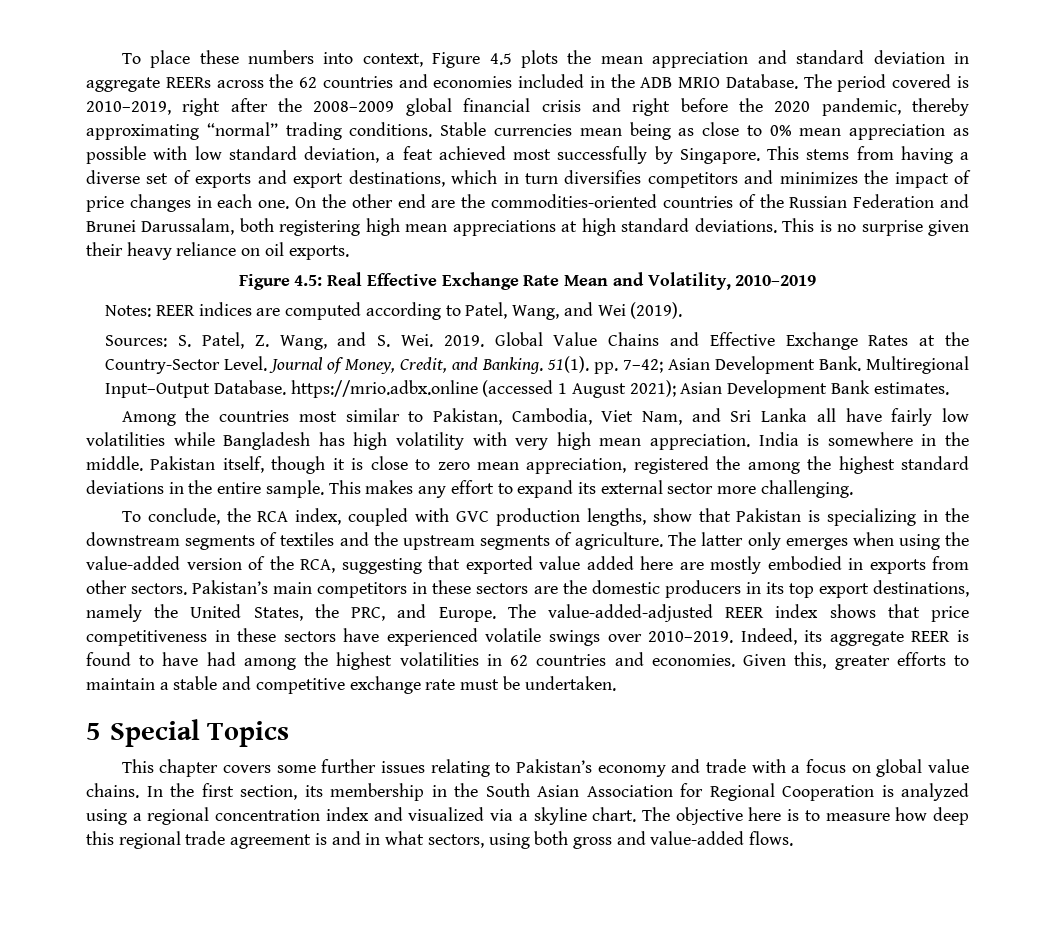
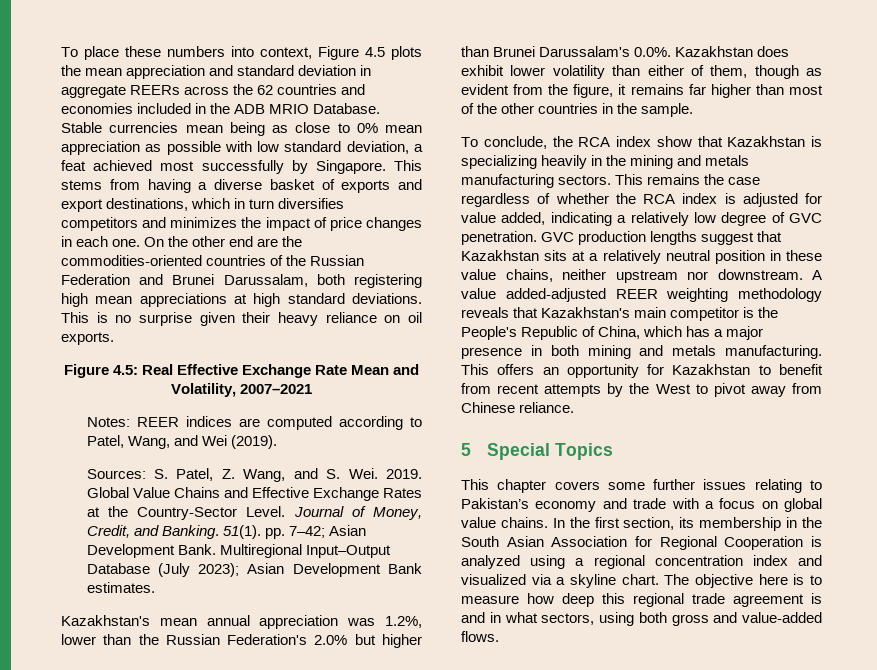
[803,74,969,92] [86,98,970,116] [86,122,433,140] The period covered is 2010–2019, right after the 2008–2009 global financial crisis and right before the 2020 pandemic, thereby approximating “normal” trading conditions. -> (381, 108) none
[146,173,169,184] set -> [269,179,315,190] basket
[735,275,817,286] 2010–2019 -> [240,384,313,394] 2007–2021
[214,380,949,398] [121,408,969,426] [86,432,970,450] [86,456,969,474] [86,480,853,498] [121,508,969,526] [86,532,969,550] [86,556,969,574] [86,580,969,598] [86,604,969,622] [86,628,969,646] [86,652,970,670] [86,676,616,694] Database. https://mrio.adbx.online (accessed 1 August 2021); Asian Development Bank estimates. // Among the countries most similar to Pakistan, Cambodia, Viet Nam, and Sri Lanka all have fairly low volatilities while Bangladesh has high volatility with very high mean appreciation. India is somewhere in the middle. Pakistan itself, though it is close to zero mean appreciation, registered the among the highest standard deviations in the entire sample. This makes any effort to expand its external sector more challenging. // To conclude, the RCA index, coupled with GVC production lengths, show that Pakistan is specializing in the downstream segments of textiles and the upstream segments of agriculture. The latter only emerges when using the value-added version of the RCA, suggesting that exported value added here are mostly embodied in exports from other sectors. Pakistan’s main competitors in these sectors are the domestic producers in its top export destinations, namely the United States, the PRC, and Europe. The value-added-adjusted REER index shows that price competitiveness in these sectors have experienced volatile swings over 2010–2019. Indeed, its aggregate REER is found to have had among the highest volatilities in 62 countries and economies. Given this, greater efforts to maintain a stable and competitive exchange rate must be undertaken. -> [86,563,423,577] [86,582,155,593] [61,615,423,629] [61,634,422,648] [461,46,790,57] [461,65,822,79] [461,84,823,98] [461,103,694,117] [461,136,822,149] [461,155,750,169] [461,174,761,188] [461,193,822,207] [461,212,822,226] [461,231,783,245] [461,250,822,264] [461,269,822,283] [461,288,822,302] [461,307,779,321] [461,326,764,340] [461,345,822,359] [461,364,823,378] [461,383,822,397] [461,402,575,413] Database (July 2023); Asian Development Bank estimates. // Kazakhstan's mean annual appreciation was 1.2%, lower than the Russian Federation's 2.0% but higher than Brunei Darussalam's 0.0%. Kazakhstan does exhibit lower volatility than either of them, though as evident from the figure, it remains far higher than most of the other countries in the sample. // To conclude, the RCA index show that Kazakhstan is specializing heavily in the mining and metals manufacturing sectors. This remains the case regardless of whether the RCA index is adjusted for value added, indicating a relatively low degree of GVC penetration. GVC production lengths suggest that Kazakhstan sits at a relatively neutral position in these value chains, neither upstream nor downstream. A value added-adjusted REER weighting methodology reveals that Kazakhstan's main competitor is the People's Republic of China, which has a major presence in both mining and metals manufacturing. This offers an opportunity for Kazakhstan to benefit from recent attempts by the West to pivot away from Chinese reliance.

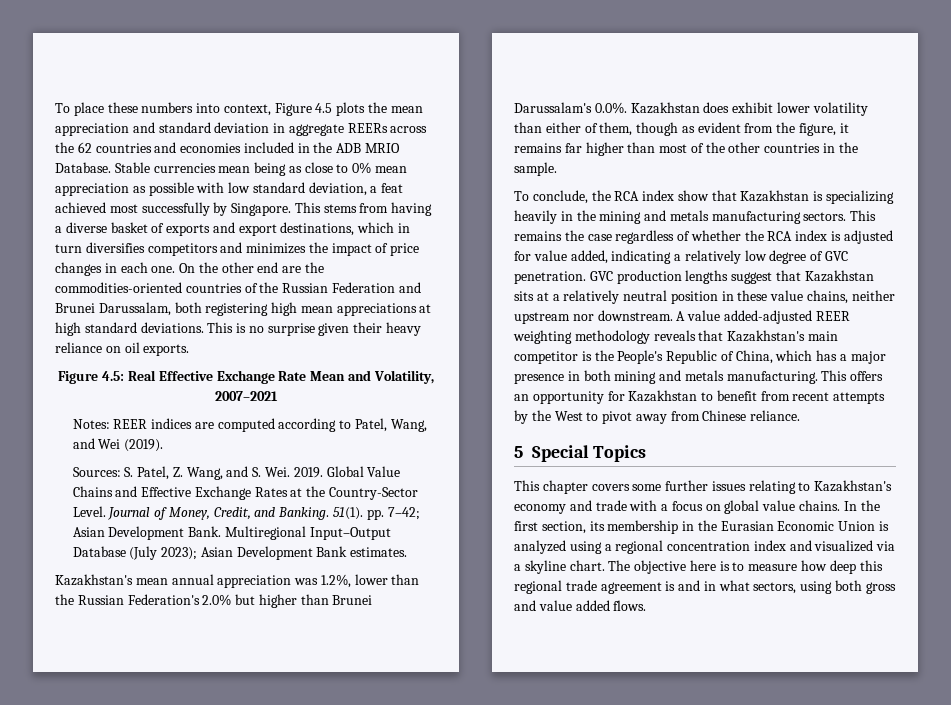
[461,498,529,509] Pakistan’s -> [814,480,893,492] Kazakhstan's
[461,536,804,550] South Asian Association for Regional Cooperation -> [720,521,876,531] Eurasian Economic Union
[742,612,822,623] value-added -> [538,600,610,611] value added

